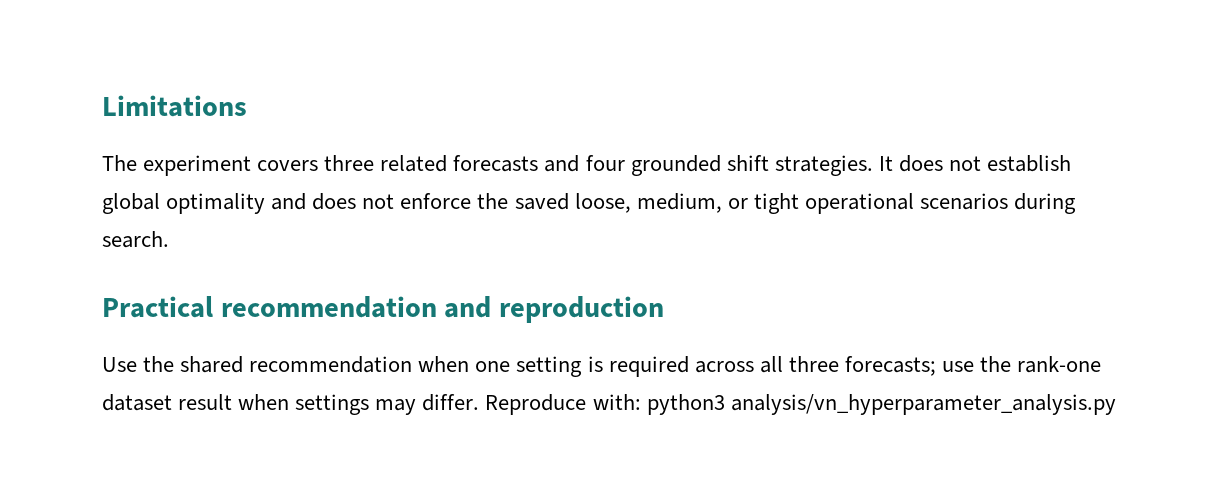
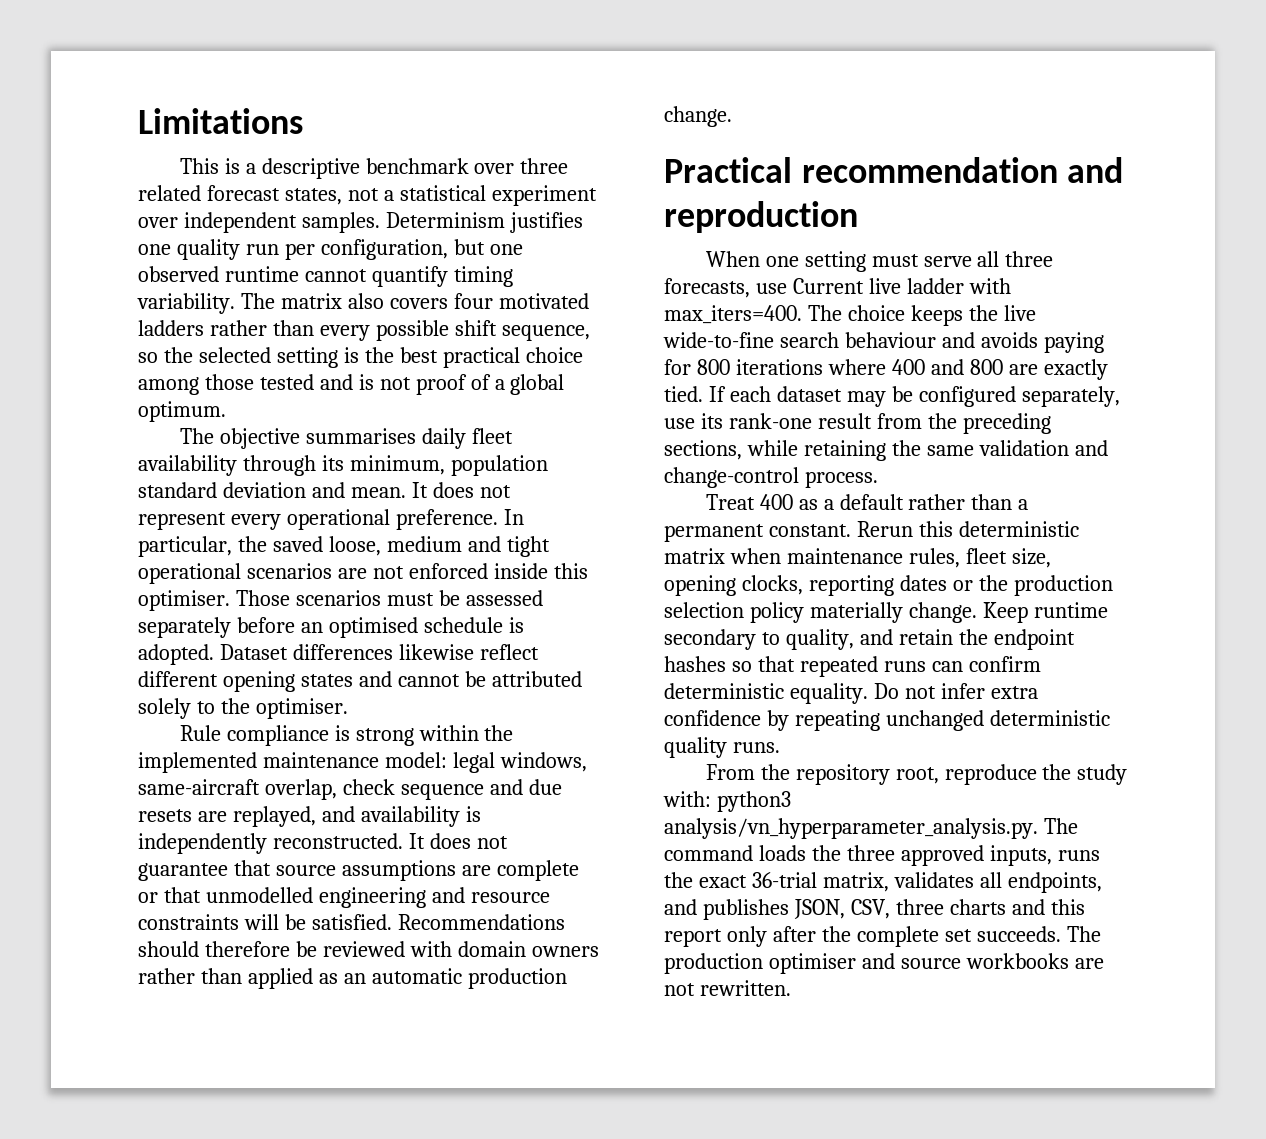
[102,155,1072,176] [102,193,472,214] The experiment covers three related forecasts and four grounded shift strategies. It does not establish global optimality and does not enforce -> [179,158,569,179] [138,185,597,206] [138,212,583,233] [138,239,523,260] [138,266,513,287] [137,293,589,314] [138,320,590,341] [138,347,583,368] [138,374,565,395] [138,401,226,422] [179,428,513,449] [138,455,548,476] [138,482,511,498] [138,509,524,530] [138,536,232,557] This is a descriptive benchmark over three related forecast states, not a statistical experiment over independent samples. Determinism justifies one quality run per configuration, but one observed runtime cannot quantify timing variability. The matrix also covers four motivated ladders rather than every possible shift sequence, so the selected setting is the best practical choice among those tested and is not proof of a global optimum. // The objective summarises daily fleet availability through its minimum, population standard deviation and mean. It does not represent every operational preference. In particular,
[636,193,748,213] medium, or -> [386,536,501,552] medium and
[1014,193,1077,214] [102,231,169,248] [102,296,665,323] [102,356,1102,377] [102,394,1116,415] during search. // Practical recommendation and reproduction // Use the shared recommendation when one setting is required across all three forecasts; use the rank-one dataset result when settings may differ. Reproduce with: python3 analysis/vn_hyperparameter_analysis.py -> [337,563,588,579] [138,590,543,611] [138,617,524,638] [138,644,539,665] [138,671,582,692] [138,698,348,719] [179,725,514,746] [138,752,587,773] [138,779,562,800] [138,806,481,827] [138,833,508,854] [138,860,579,881] [138,887,550,908] [138,914,565,930] [138,941,599,957] [138,968,567,989] [664,106,732,127] [664,157,1124,183] [664,201,858,233] [705,251,1054,272] [664,278,1011,298] [664,305,1036,326] [663,332,1104,353] [664,359,1108,380] [664,386,1120,407] [664,413,1051,434] [664,440,1108,461] [664,467,878,488] [705,494,1029,510] [664,521,1079,542] [664,548,1051,568] [664,575,1113,596] [664,602,1108,623] [664,629,1075,650] [664,656,1041,677] [664,683,1038,704] [664,710,1110,731] [664,737,780,758] [705,764,1128,785] [663,791,791,812] [664,818,1078,839] [664,845,1100,866] [664,872,1102,893] [664,899,1085,920] [664,926,1101,947] [664,953,1104,974] [664,980,791,996] are not enforced inside this optimiser. Those scenarios must be assessed separately before an optimised schedule is adopted. Dataset differences likewise reflect different opening states and cannot be attributed solely to the optimiser. // Rule compliance is strong within the implemented maintenance model: legal windows, same-aircraft overlap, check sequence and due resets are replayed, and availability is independently reconstructed. It does not guarantee that source assumptions are complete or that unmodelled engineering and resource constraints will be satisfied. Recommendations should therefore be reviewed with domain owners rather than applied as an automatic production change. // Practical recommendation and reproduction // When one setting must serve all three forecasts, use Current live ladder with max_iters=400. The choice keeps the live wide-to-fine search behaviour and avoids paying for 800 iterations where 400 and 800 are exactly tied. If each dataset may be configured separately, use its rank-one result from the preceding sections, while retaining the same validation and change-control process. // Treat 400 as a default rather than a permanent constant. Rerun this deterministic matrix when maintenance rules, fleet size, opening clocks, reporting dates or the production selection policy materially change. Keep runtime secondary to quality, and retain the endpoint hashes so that repeated runs can confirm deterministic equality. Do not infer extra confidence by repeating unchanged deterministic quality runs. // From the repository root, reproduce the study with: python3 analysis/vn_hyperparameter_analysis.py. The command loads the three approved inputs, runs the exact 36-trial matrix, validates all endpoints, and publishes JSON, CSV, three charts and this report only after the complete set succeeds. The production optimiser and source workbooks are not rewritten.

